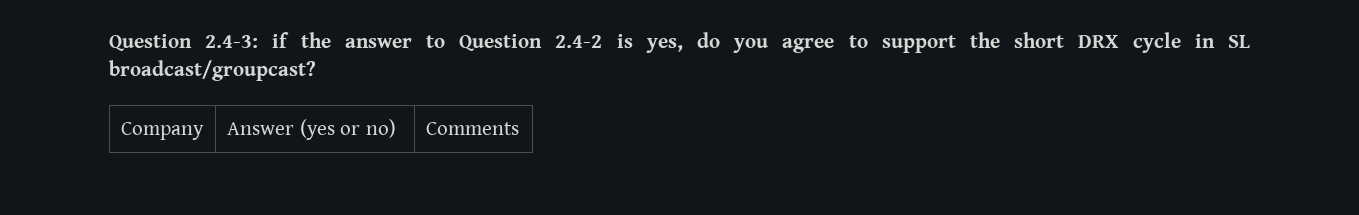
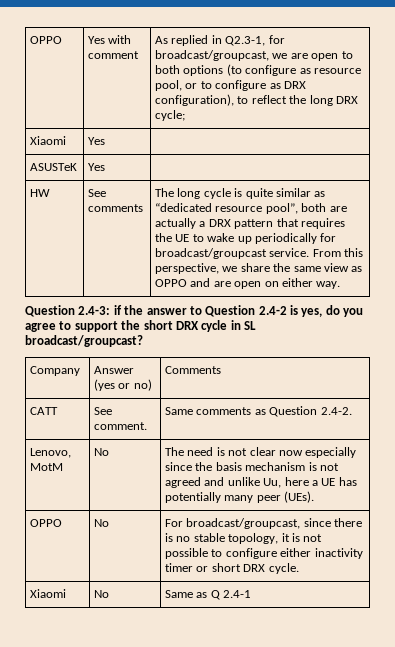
(109, 42) none -> [30,36,63,44] [88,35,132,44] [88,51,140,59] [155,35,285,46] [155,50,353,61] [155,64,361,76] [155,80,306,91] [155,94,358,106] [155,110,186,121] [30,136,67,145] [88,137,106,145] [30,163,78,171] [88,163,106,171] [30,189,51,197] [88,189,107,197] [88,204,144,212] [155,188,326,199] [155,203,347,214] [155,218,345,229] [155,233,337,244] [155,248,364,259] [155,263,363,274] [155,278,341,289] OPPO | Yes with comment | As replied in Q2.3-1, for broadcast/groupcast, we are open to both options (to configure as resource pool, or to configure as DRX configuration), to reflect the long DRX cycle; // Xiaomi | Yes | // ASUSTeK | Yes | // HW | See comments | The long cycle is quite similar as “dedicated resource pool”, both are actually a DRX pattern that requires the UE to wake up periodically for broadcast/groupcast service. From this perspective, we share the same view as OPPO and are open on either way. //
(519, 128) none -> [30,407,59,415] [94,407,113,415] [94,422,148,430] [165,406,352,417] [30,448,72,458] [30,463,64,471] [94,448,110,456] [165,447,357,458] [165,462,339,471] [165,477,357,488] [165,491,315,503] [30,519,63,527] [94,519,110,527] [165,518,363,529] [165,533,323,544] [165,548,363,559] [165,563,299,574] [30,589,67,598] [94,590,110,598] [165,590,252,600] // CATT | See comment. | Same comments as Question 2.4-2. // Lenovo, MotM | No | The need is not clear now especially since the basis mechanism is not agreed and unlike Uu, here a UE has potentially many peer (UEs). // OPPO | No | For broadcast/groupcast, since there is no stable topology, it is not possible to configure either inactivity timer or short DRX cycle. // Xiaomi | No | Same as Q 2.4-1

